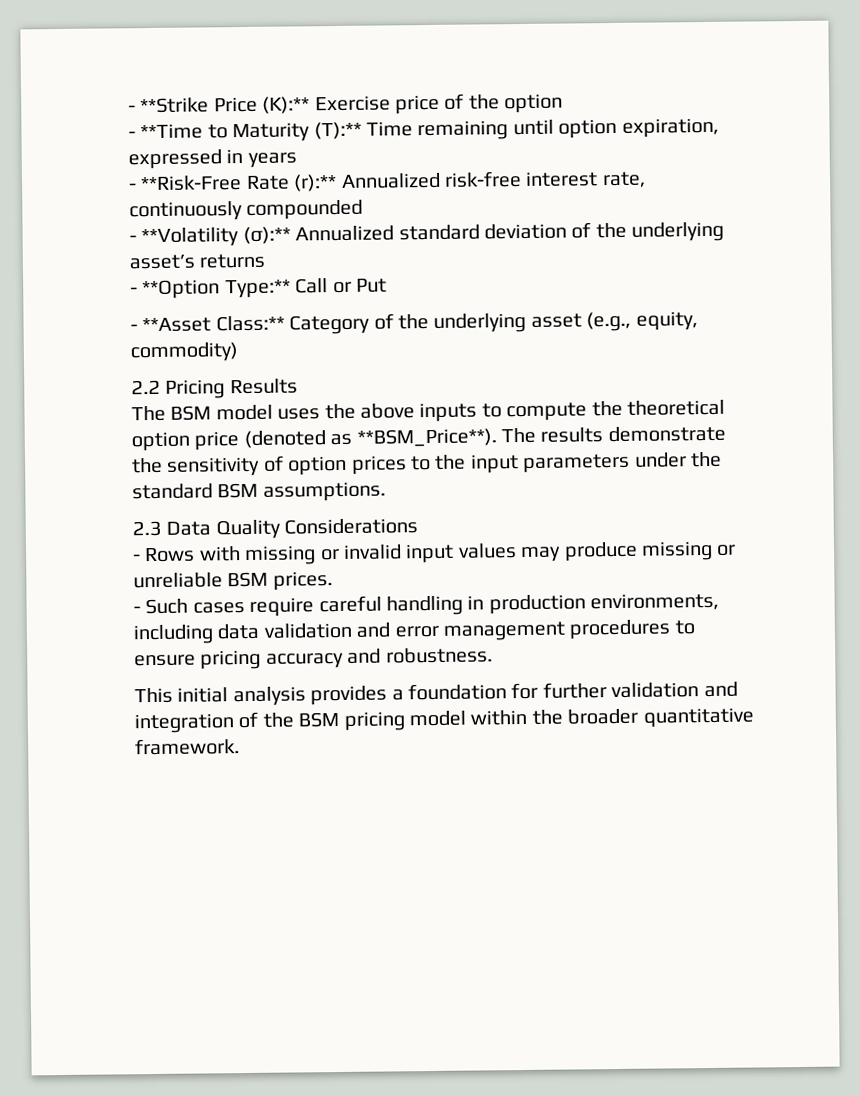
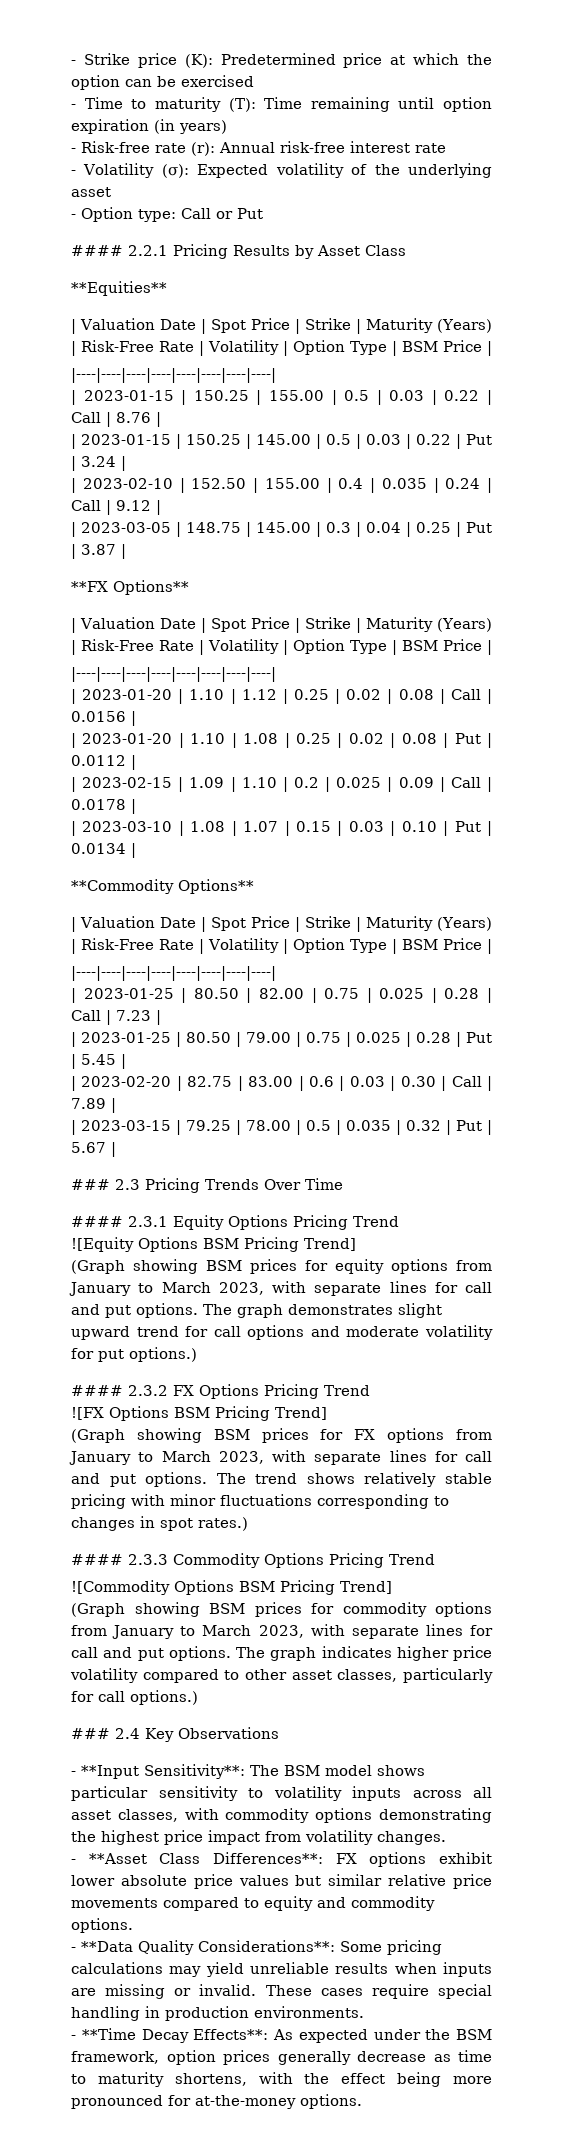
[128,93,564,115] [128,117,719,143] [128,148,297,170] [129,170,646,192] [129,199,364,222] [129,221,725,248] [129,253,266,270] [130,279,291,300] - **Strike Price (K):** Exercise price of the option // - **Time to Maturity (T):** Time remaining until option expiration, expressed in years // - **Risk-Free Rate (r):** Annualized risk-free interest rate, continuously compounded // - **Volatility (σ):** Annualized standard deviation of the underlying asset’s returns // - **Option Type:** -> [71,53,492,68] [71,75,254,90] [71,97,492,112] [71,119,227,134] [71,141,446,156] [71,163,492,178] [71,187,111,197] [71,207,176,222] - Strike price (K): Predetermined price at which the option can be exercised // - Time to maturity (T): Time remaining until option expiration (in years) // - Risk-free rate (r): Annual risk-free interest rate // - Volatility (σ): Expected volatility of the underlying asset // - Option type:
[130,311,698,335] [130,342,238,363] [131,378,298,399] [131,399,725,423] [131,425,726,452] [132,451,722,477] [132,481,386,502] [132,518,419,540] [133,540,737,566] [133,571,333,591] [133,598,189,615] - **Asset Class:** Category of the underlying asset (e.g., equity, commodity) // 2.2 Pricing Results // The BSM model uses the above inputs to compute the theoretical option price (denoted as **BSM_Price**). The results demonstrate the sensitivity of option prices to the input parameters under the standard BSM assumptions. // 2.3 Data Quality Considerations // - Rows with missing or invalid input values may produce missing or unreliable BSM prices. // - Such -> [71,244,406,259] [71,281,167,296] [71,318,493,334] [71,340,492,356] [71,368,276,383] [71,390,492,405] [71,412,161,427] [71,434,492,449] [71,456,126,471] [71,478,492,493] [71,500,161,515] [71,522,492,537] [71,544,126,559] [71,580,189,595] [71,617,493,633] [71,639,492,655] [71,667,276,682] [71,689,493,704] [71,711,136,726] [71,733,493,748] [71,755,136,770] [71,777,493,792] [71,799,136,814] [71,821,493,836] [71,843,136,858] [71,879,254,894] [71,916,493,932] [71,938,492,954] [71,966,276,981] [71,988,492,1003] [71,1010,161,1025] [71,1032,492,1047] [71,1054,126,1069] [71,1076,493,1091] [71,1098,116,1113] [71,1120,492,1135] [71,1142,116,1157] [71,1178,343,1193] [71,1215,399,1230] [71,1237,356,1252] [71,1259,492,1274] [69,1281,492,1296] [71,1303,442,1318] [71,1325,493,1340] [71,1347,197,1362] [71,1384,370,1399] [71,1406,327,1421] [71,1428,492,1443] [69,1450,492,1465] [71,1472,492,1487] [71,1494,449,1509] [71,1516,248,1531] [71,1553,435,1568] [71,1580,392,1595] [71,1602,492,1617] [71,1624,493,1639] [71,1646,492,1661] [70,1668,493,1683] [71,1690,198,1705] [71,1727,279,1742] [71,1764,425,1779] [71,1786,492,1801] [71,1808,493,1823] [71,1830,446,1845] [71,1852,493,1867] [71,1874,492,1889] [71,1896,435,1911] [71,1918,133,1933] [71,1940,442,1955] [71,1962,492,1977] [71,1984,312,1999] #### 2.2.1 Pricing Results by Asset Class // **Equities** // | Valuation Date | Spot Price | Strike | Maturity (Years) | Risk-Free Rate | Volatility | Option Type | BSM Price | // |----|----|----|----|----|----|----|----| // | 2023-01-15 | 150.25 | 155.00 | 0.5 | 0.03 | 0.22 | Call | 8.76 | // | 2023-01-15 | 150.25 | 145.00 | 0.5 | 0.03 | 0.22 | Put | 3.24 | // | 2023-02-10 | 152.50 | 155.00 | 0.4 | 0.035 | 0.24 | Call | 9.12 | // | 2023-03-05 | 148.75 | 145.00 | 0.3 | 0.04 | 0.25 | Put | 3.87 | // **FX Options** // | Valuation Date | Spot Price | Strike | Maturity (Years) | Risk-Free Rate | Volatility | Option Type | BSM Price | // |----|----|----|----|----|----|----|----| // | 2023-01-20 | 1.10 | 1.12 | 0.25 | 0.02 | 0.08 | Call | 0.0156 | // | 2023-01-20 | 1.10 | 1.08 | 0.25 | 0.02 | 0.08 | Put | 0.0112 | // | 2023-02-15 | 1.09 | 1.10 | 0.2 | 0.025 | 0.09 | Call | 0.0178 | // | 2023-03-10 | 1.08 | 1.07 | 0.15 | 0.03 | 0.10 | Put | 0.0134 | // **Commodity Options** // | Valuation Date | Spot Price | Strike | Maturity (Years) | Risk-Free Rate | Volatility | Option Type | BSM Price | // |----|----|----|----|----|----|----|----| // | 2023-01-25 | 80.50 | 82.00 | 0.75 | 0.025 | 0.28 | Call | 7.23 | // | 2023-01-25 | 80.50 | 79.00 | 0.75 | 0.025 | 0.28 | Put | 5.45 | // | 2023-02-20 | 82.75 | 83.00 | 0.6 | 0.03 | 0.30 | Call | 7.89 | // | 2023-03-15 | 79.25 | 78.00 | 0.5 | 0.035 | 0.32 | Put | 5.67 | // ### 2.3 Pricing Trends Over Time // #### 2.3.1 Equity Options Pricing Trend // ![Equity Options BSM Pricing Trend] // (Graph showing BSM prices for equity options from January to March 2023, with separate lines for call and put options. The graph demonstrates slight upward trend for call options and moderate volatility for put options.) // #### 2.3.2 FX Options Pricing Trend // ![FX Options BSM Pricing Trend] // (Graph showing BSM prices for FX options from January to March 2023, with separate lines for call and put options. The trend shows relatively stable pricing with minor fluctuations corresponding to changes in spot rates.) // #### 2.3.3 Commodity Options Pricing Trend // ![Commodity Options BSM Pricing Trend] // (Graph showing BSM prices for commodity options from January to March 2023, with separate lines for call and put options. The graph indicates higher price volatility compared to other asset classes, particularly for call options.) // ### 2.4 Key Observations // - **Input Sensitivity**: The BSM model shows particular sensitivity to volatility inputs across all asset classes, with commodity options demonstrating the highest price impact from volatility changes. // - **Asset Class Differences**: FX options exhibit lower absolute price values but similar relative price movements compared to equity and commodity options. // - **Data Quality Considerations**: Some pricing calculations may yield unreliable results when inputs are missing or invalid. These
[318,595,382,613] careful -> [438,1984,492,1999] special
[590,592,720,612] [133,619,695,645] [134,647,493,670] [134,681,738,707] [134,707,754,734] [135,738,240,756] environments, including data validation and error management procedures to ensure pricing accuracy and robustness. // This initial analysis provides a foundation for further validation and integration of the BSM pricing model within the broader quantitative framework. -> [254,2006,364,2018] [71,2028,492,2043] [71,2050,492,2065] [71,2072,492,2087] [71,2094,362,2109] environments. // - **Time Decay Effects**: As expected under the BSM framework, option prices generally decrease as time to maturity shortens, with the effect being more pronounced for at-the-money options.

